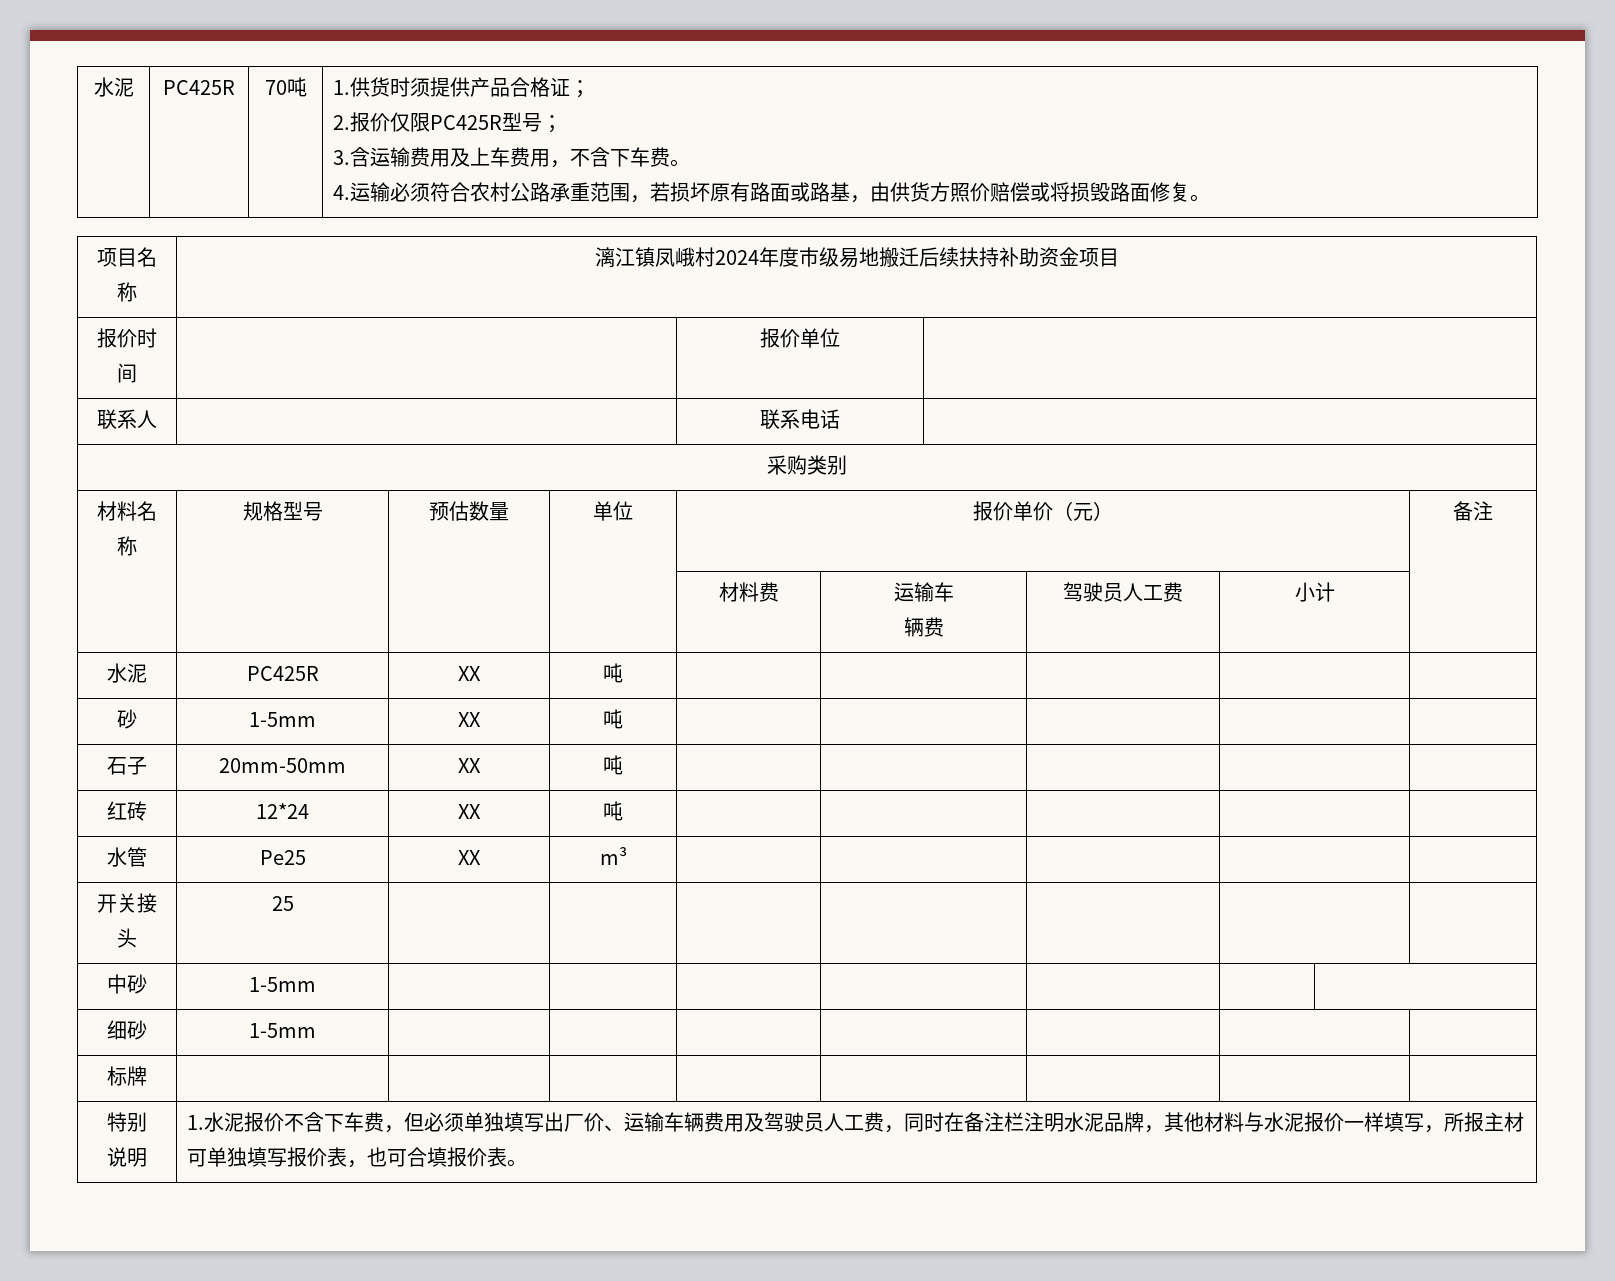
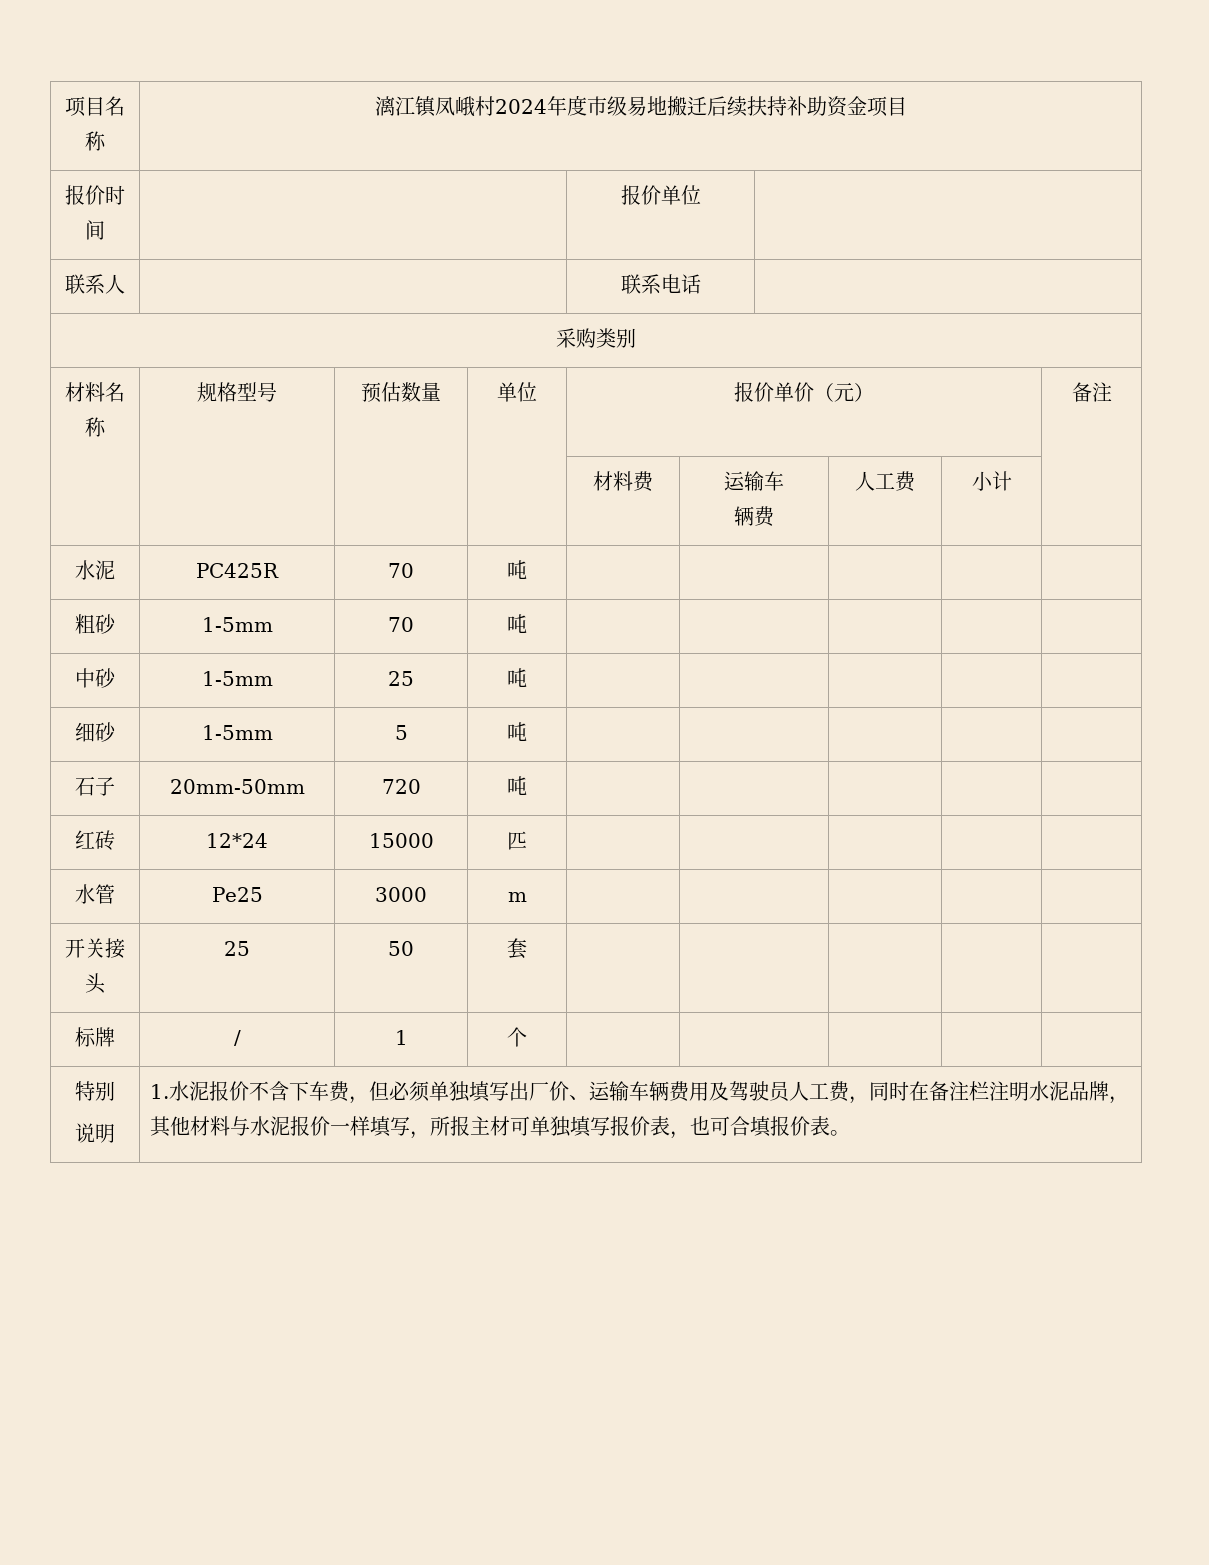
[93,77,134,97] [163,80,235,95] [264,77,307,97] [333,77,591,98] [333,112,563,133] [333,147,691,168] [333,182,1211,203] 水泥 | PC425R | 70吨 | 1.供货时须提供产品合格证； // 2.报价仅限PC425R型号； // 3.含运输费用及上车费用，不含下车费。 // 4.运输必须符合农村公路承重范围，若损坏原有路面或路基，由供货方照价赔偿或将损毁路面修复。 // -> (65, 106) none
[1063,582,1123,602] 驾驶员 -> (775, 516) none
[458,666,481,681] [603,663,623,683] [117,709,137,729] [249,712,316,727] [458,712,481,727] XX | 吨 | | | | | // 砂 | 1-5mm | XX -> [388,563,414,578] [507,560,527,579] [75,614,116,634] [201,617,273,632] [388,617,414,632] [507,614,527,633] [75,668,116,688] [201,671,273,686] [388,671,414,686] [507,668,527,687] [75,722,116,742] [201,725,273,740] [394,725,408,740] 70 | 吨 | | | | | // 粗砂 | 1-5mm | 70 | 吨 | | | | | // 中砂 | 1-5mm | 25 | 吨 | | | | | // 细砂 | 1-5mm | 5
[458,758,481,773] XX -> [381,779,421,794] 720
[458,804,481,819] [603,801,623,821] XX | 吨 -> [368,833,434,848] [507,831,527,850] 15000 | 匹
[458,850,481,865] [599,847,627,865] XX | m³ -> [375,887,427,902] [507,892,527,902] 3000 | m
[107,974,147,994] [249,977,316,992] [107,1020,147,1040] [249,1023,316,1038] | | | | | | // 中砂 | 1-5mm | | | | | | | // 细砂 | 1-5mm | | -> [388,941,414,956] [507,938,527,959] 50 | 套
(147, 1076) | | -> [233,1030,241,1046] [394,1030,408,1045] [507,1027,527,1047] / | 1 | 个

